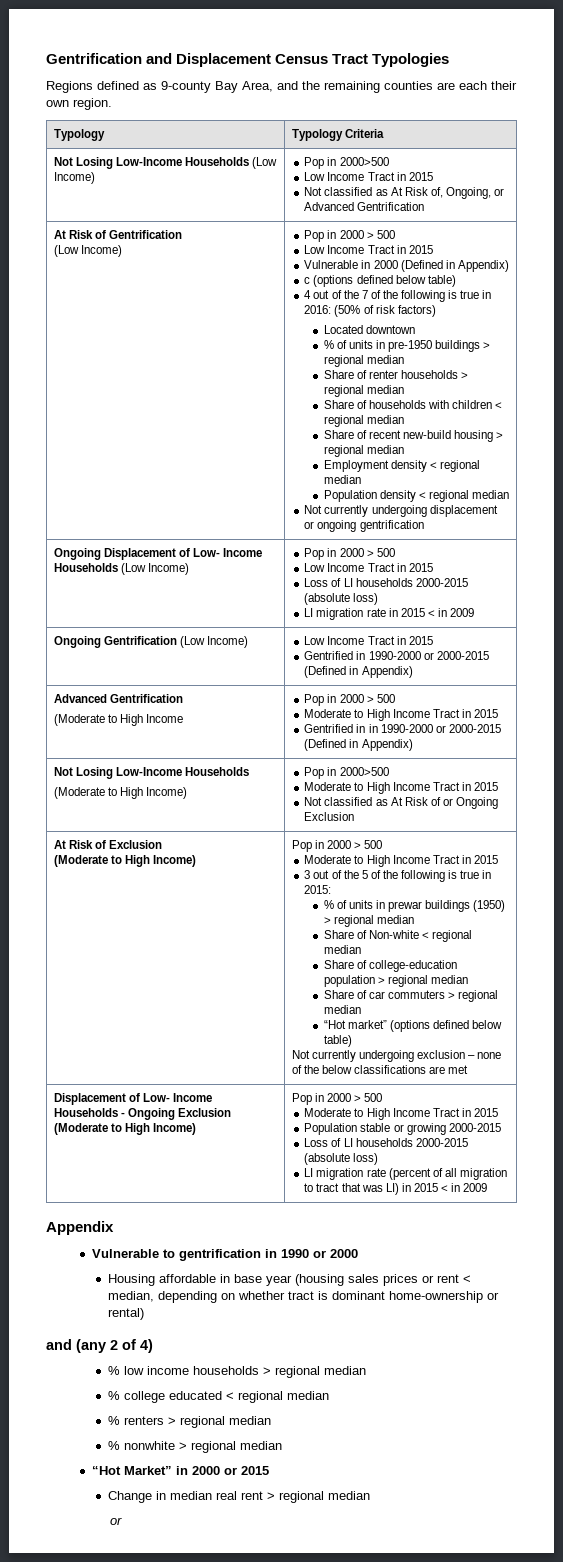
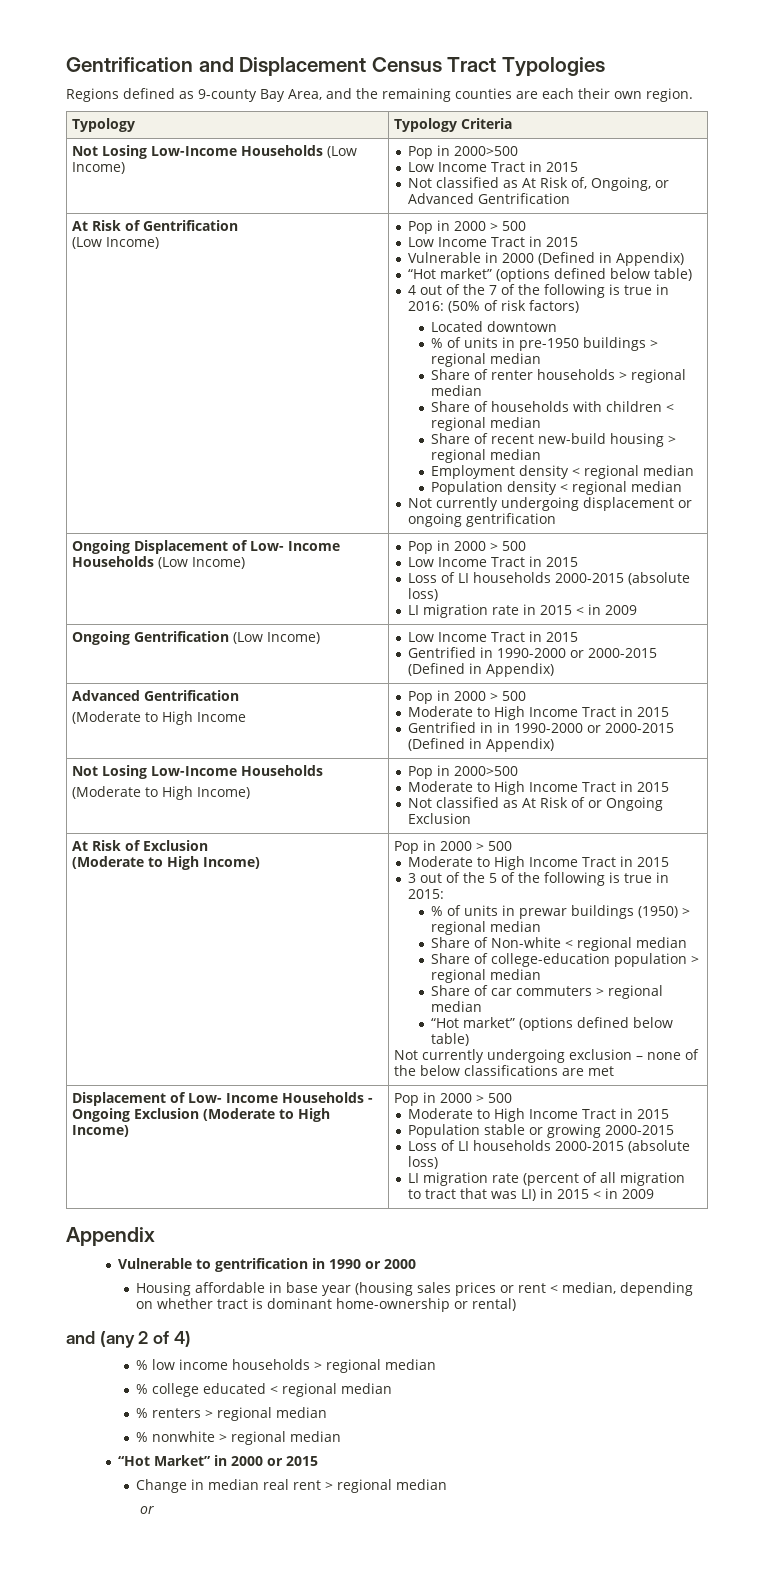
[304,277,311,284] c -> [408,268,493,279] “Hot market”

